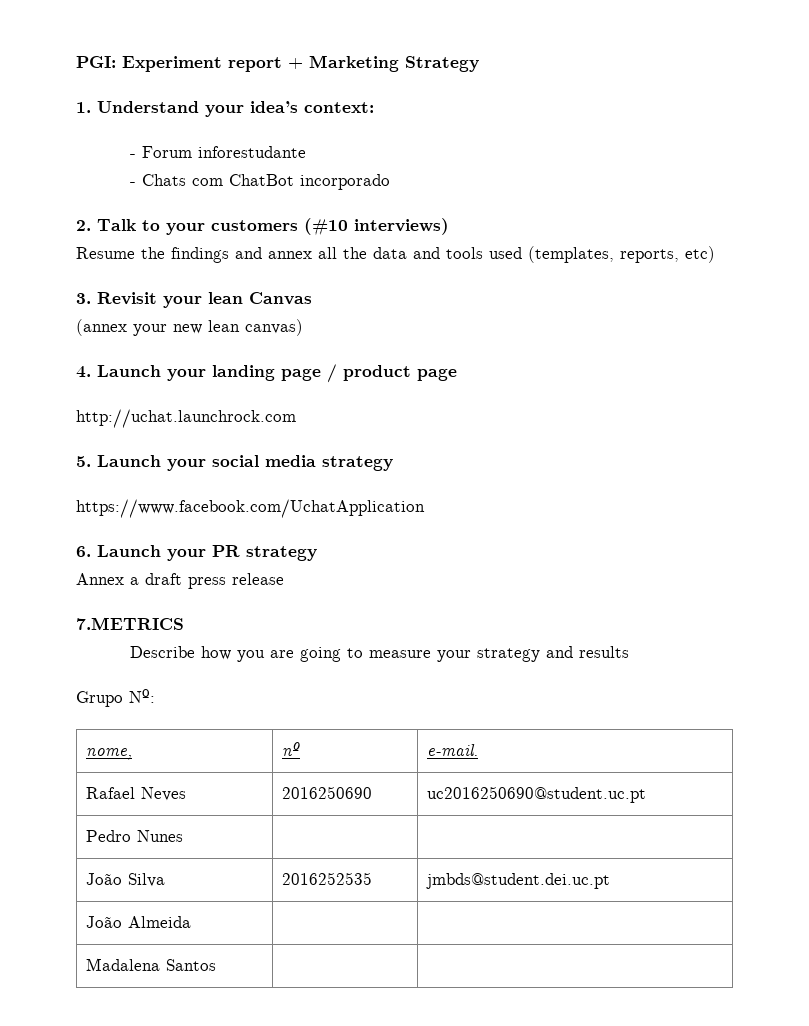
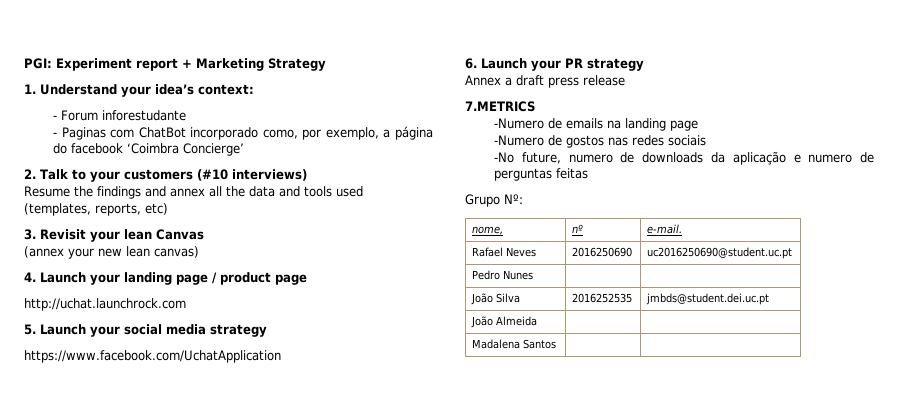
[141,174,186,186] Chats -> [61,127,106,140] Paginas
(390, 182) none -> [262,126,433,140] [53,143,245,156] como, por exemplo, a página do facebook ‘Coimbra Concierge’
[129,646,629,662] Describe how you are going to measure your strategy and results -> [494,118,699,131] [494,135,707,148] [494,151,874,165] [494,168,589,181] -Numero de emails na landing page // -Numero de gostos nas redes sociais // -No future, numero de downloads da aplicação e numero de perguntas feitas

